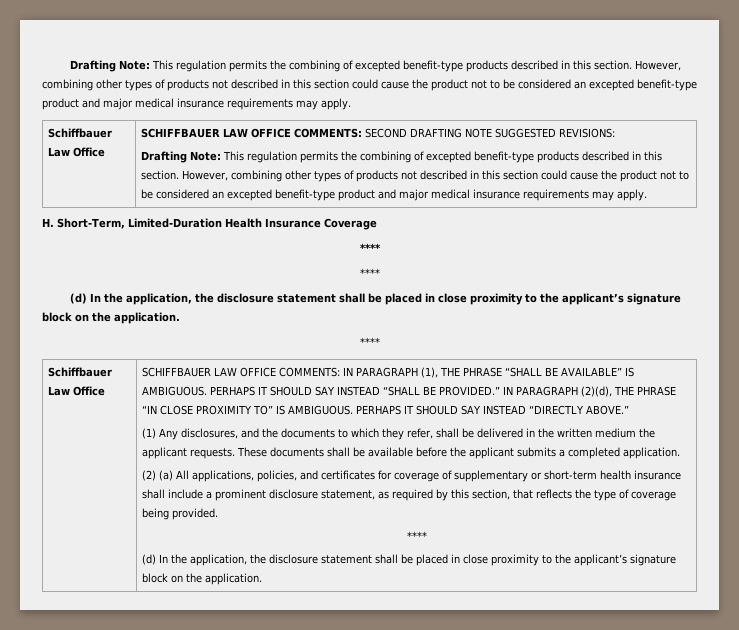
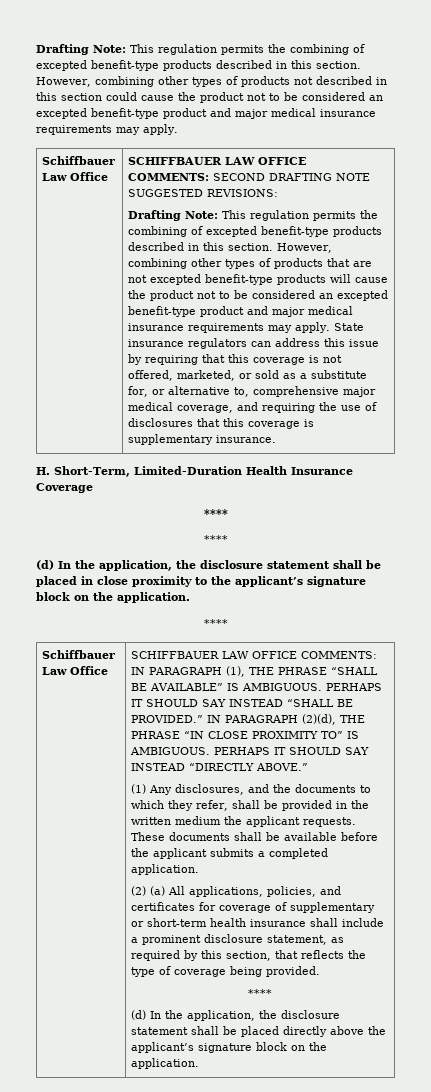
[401,170,568,180] not described in this section could -> [327,258,373,267] [128,274,352,285] that are not excepted benefit-type products will
(648, 195) none -> [334,323,365,331] [128,338,380,349] [128,354,343,365] [128,370,368,381] [128,386,377,397] [128,402,378,413] [128,418,315,429] [128,434,277,445] State insurance regulators can address this issue by requiring that this coverage is not offered, marketed, or sold as a substitute for, or alternative to, comprehensive major medical coverage, and requiring the use of disclosures that this coverage is supplementary insurance.
[477,428,524,438] delivered -> [282,800,333,811] provided
[451,554,553,566] in close proximity to -> [283,1026,365,1037] directly above

